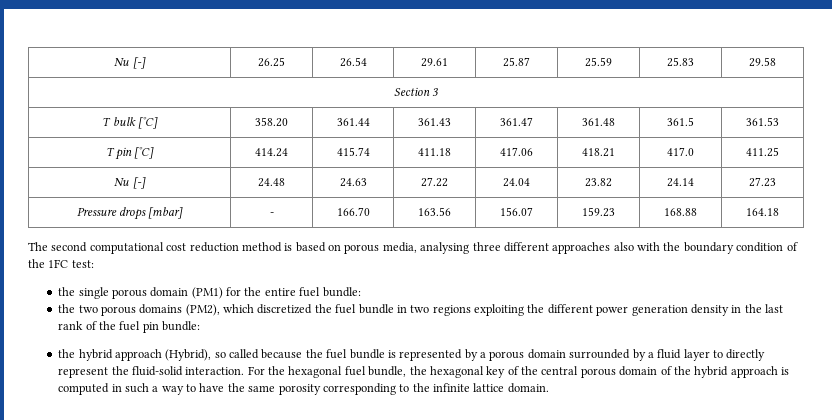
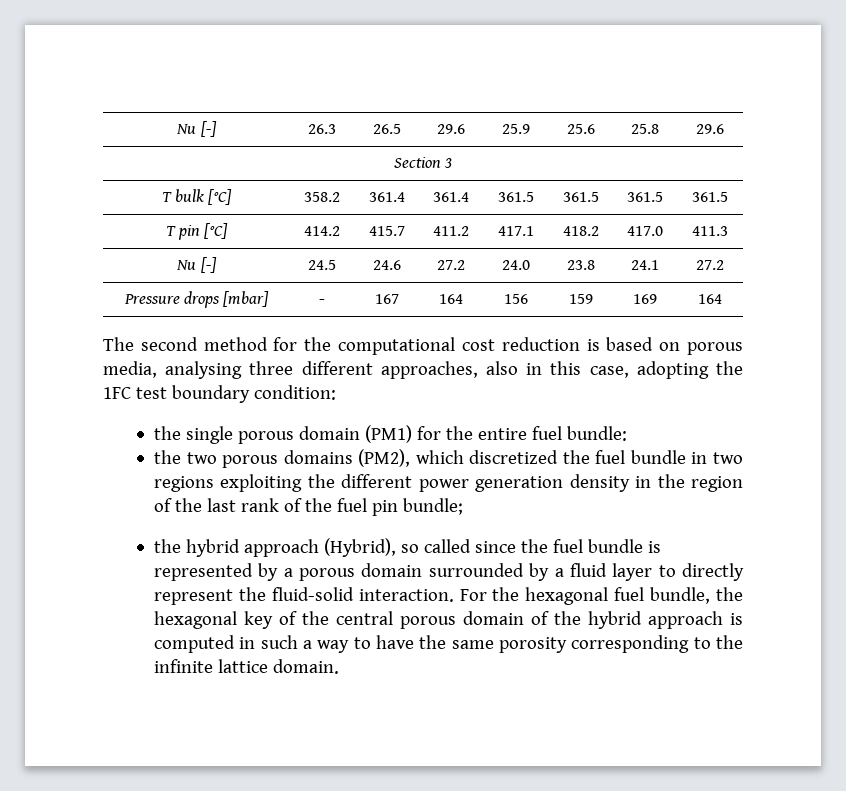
[114,57,146,69] [258,57,285,67] [339,57,367,67] [421,58,448,67] [503,57,530,67] [585,57,612,67] [667,57,694,67] [749,57,776,67] Nu [-] | 26.25 | 26.54 | 29.61 | 25.87 | 25.59 | 25.83 | 29.58 -> [176,121,217,137] [308,124,336,134] [372,124,401,134] [437,124,465,134] [502,124,530,134] [566,124,595,134] [631,124,659,134] [696,124,724,134] Nu [-] | 26.3 | 26.5 | 29.6 | 25.9 | 25.6 | 25.8 | 29.6
[255,117,288,127] [336,118,370,126] [418,118,451,126] [500,117,533,126] [582,118,615,126] [667,117,694,126] [746,117,779,126] [105,147,155,160] [255,148,288,157] [336,147,370,156] [418,148,451,156] [500,147,533,156] [582,148,615,157] 358.20 | 361.44 | 361.43 | 361.47 | 361.48 | 361.5 | 361.53 // T pin [°C] | 414.24 | 415.74 | 411.18 | 417.06 | 418.21 -> [304,192,340,202] [368,192,405,202] [433,192,469,202] [498,192,534,202] [562,192,599,202] [627,192,663,202] [692,192,728,202] [165,223,229,240] [304,226,340,236] [368,226,405,236] [433,226,469,236] [498,226,534,236] [562,226,599,236] 358.2 | 361.4 | 361.4 | 361.5 | 361.5 | 361.5 | 361.5 // T pin [°C] | 414.2 | 415.7 | 411.2 | 417.1 | 418.2
[746,147,779,157] [114,177,146,189] [258,178,285,187] [339,178,367,187] [421,177,448,187] [503,178,530,187] [585,178,612,187] [667,178,694,187] [749,177,776,187] [76,207,184,220] [269,212,274,216] [336,207,370,216] [418,207,451,216] [500,207,533,216] [582,207,615,217] [664,208,697,216] [746,208,779,216] 411.25 // Nu [-] | 24.48 | 24.63 | 27.22 | 24.04 | 23.82 | 24.14 | 27.23 // Pressure drops [mbar] | - | 166.70 | 163.56 | 156.07 | 159.23 | 168.88 | 164.18 -> [692,226,728,236] [176,257,217,273] [308,260,336,270] [372,260,401,270] [437,260,465,270] [502,260,530,270] [566,260,595,270] [631,260,659,270] [696,260,724,270] [123,291,270,308] [319,299,325,304] [374,294,399,304] [439,294,463,304] [504,294,528,304] [568,294,593,304] [633,294,657,304] [698,294,722,304] 411.3 // Nu [-] | 24.5 | 24.6 | 27.2 | 24.0 | 23.8 | 24.1 | 27.2 // Pressure drops [mbar] | - | 167 | 164 | 156 | 159 | 169 | 164
(88, 247) none -> [203,337,332,351] method for the
[241,242,282,252] method -> (580, 344) none
[552,242,798,254] [28,259,94,268] approaches also with the boundary condition of the 1FC test: -> [380,361,743,379] [103,385,336,403] approaches, also in this case, adopting the 1FC test boundary condition:
(762, 308) none -> [691,476,743,492] [153,498,202,512] region of the
[162,321,201,331] bundle: -> [402,498,463,515] bundle;
[261,349,303,359] because -> [474,541,516,553] since

